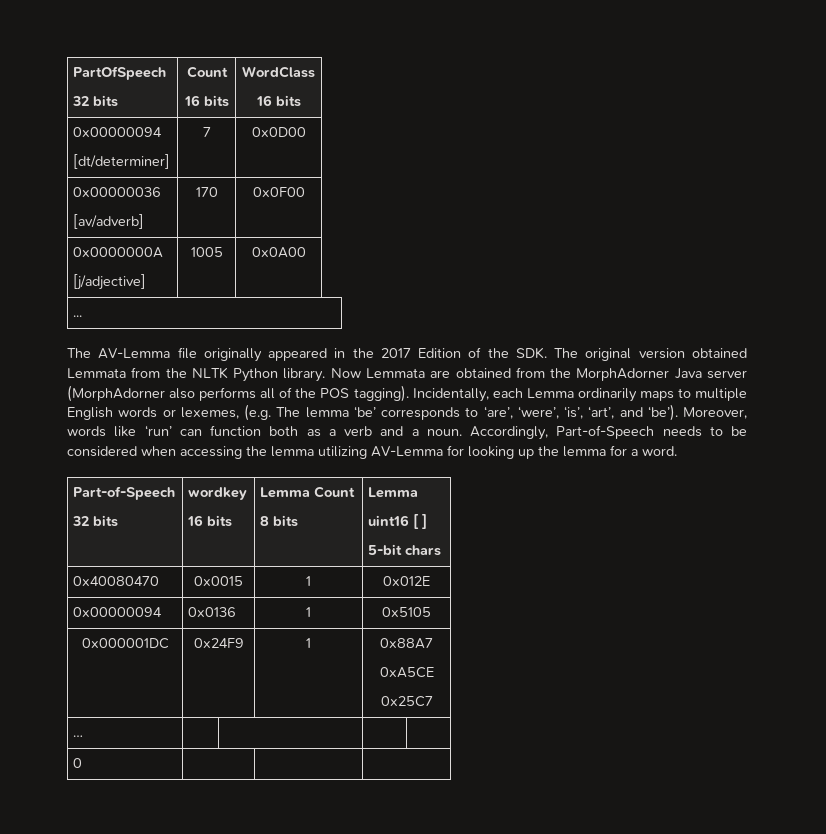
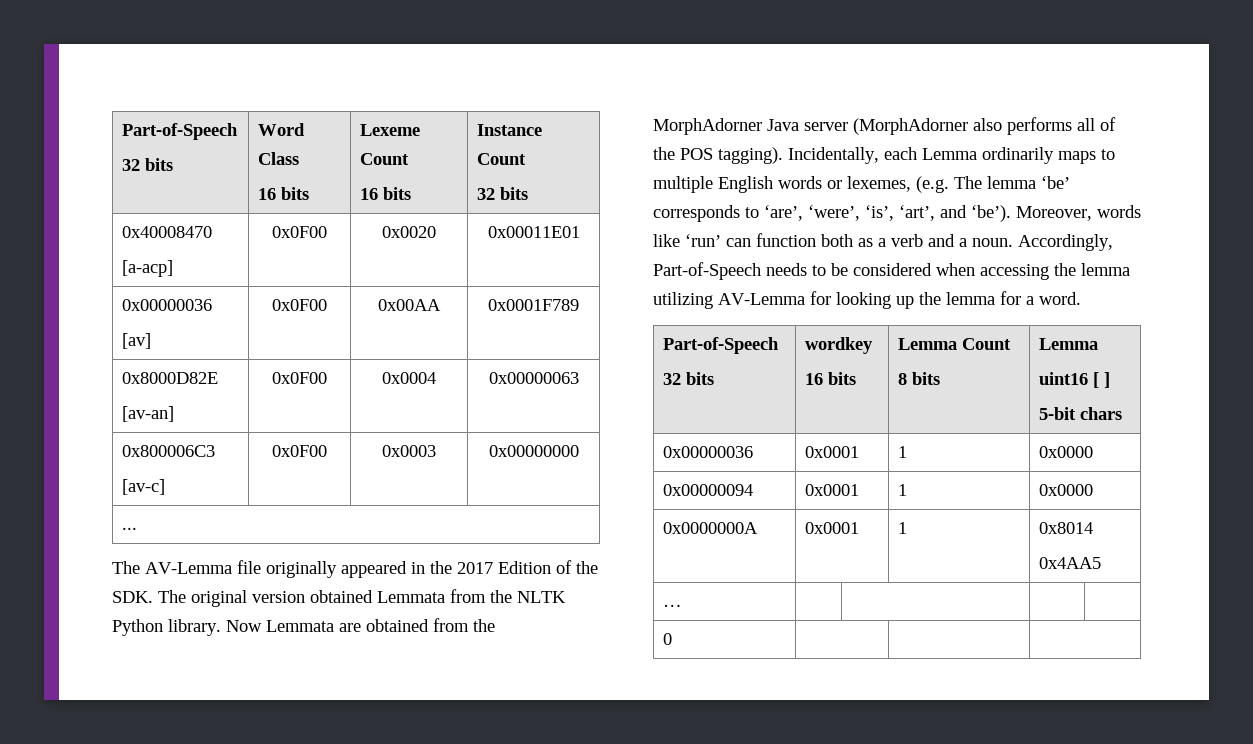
[73,66,167,80] [72,95,119,107] [186,66,228,78] [183,95,229,107] [242,66,315,78] [255,95,301,107] [73,127,163,137] [73,154,171,169] [202,127,211,137] [251,127,306,137] PartOfSpeech // 32 bits | Count // 16 bits | WordClass // 16 bits // 0x00000094 // [dt/determiner] | 7 | 0x0D00 -> [122,123,239,140] [122,158,174,171] [258,123,306,136] [258,152,300,165] [258,187,310,200] [360,124,421,136] [360,153,410,165] [360,187,412,200] [477,124,543,136] [477,153,527,165] [477,187,529,200] [122,226,213,238] [122,260,174,277] [272,226,327,238] [382,226,436,238] [487,226,580,238] Part-of-Speech // 32 bits | Word Class // 16 bits | Lexeme Count // 16 bits | Instance Count // 32 bits // 0x40008470 // [a-acp] | 0x0F00 | 0x0020 | 0x00011E01
[73,214,145,229] [195,187,218,197] [252,187,305,197] [73,247,164,258] [73,274,147,290] [190,247,223,257] [251,247,306,258] [av/adverb] | 170 | 0x0F00 // 0x0000000A // [j/adjective] | 1005 | 0x0A00 -> [122,333,152,349] [272,299,327,311] [378,299,441,311] [488,299,579,311] [122,372,219,384] [122,406,175,422] [272,372,327,384] [382,372,436,384] [488,372,579,384] [122,445,216,457] [122,479,166,495] [272,445,327,457] [382,445,436,457] [488,445,579,457] [av] | 0x0F00 | 0x00AA | 0x0001F789 // 0x8000D82E // [av-an] | 0x0F00 | 0x0004 | 0x00000063 // 0x800006C3 // [av-c] | 0x0F00 | 0x0003 | 0x00000000
[73,576,160,586] [194,576,243,586] [306,576,311,586] [383,576,430,586] 0x40080470 | 0x0015 | 1 | 0x012E -> [663,446,754,458] [805,446,860,458] [898,446,908,458] [1039,446,1094,458] 0x00000036 | 0x0001 | 1 | 0x0000
[188,607,237,617] [306,607,311,617] [382,607,431,617] [81,638,169,649] [193,638,244,648] [306,638,311,648] [380,638,433,649] [379,667,434,678] [380,696,433,707] 0x0136 | 1 | 0x5105 // 0x000001DC | 0x24F9 | 1 | 0x88A7 // 0xA5CE // 0x25C7 -> [805,484,860,496] [898,484,908,496] [1039,484,1094,496] [663,522,759,534] [805,522,860,534] [898,522,908,534] [1039,522,1094,534] [1039,557,1102,569] 0x0001 | 1 | 0x0000 // 0x0000000A | 0x0001 | 1 | 0x8014 // 0x4AA5

